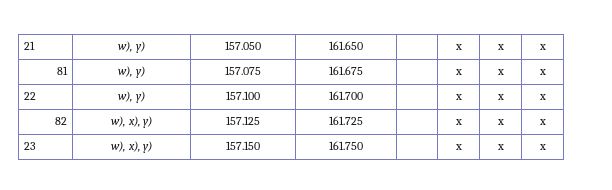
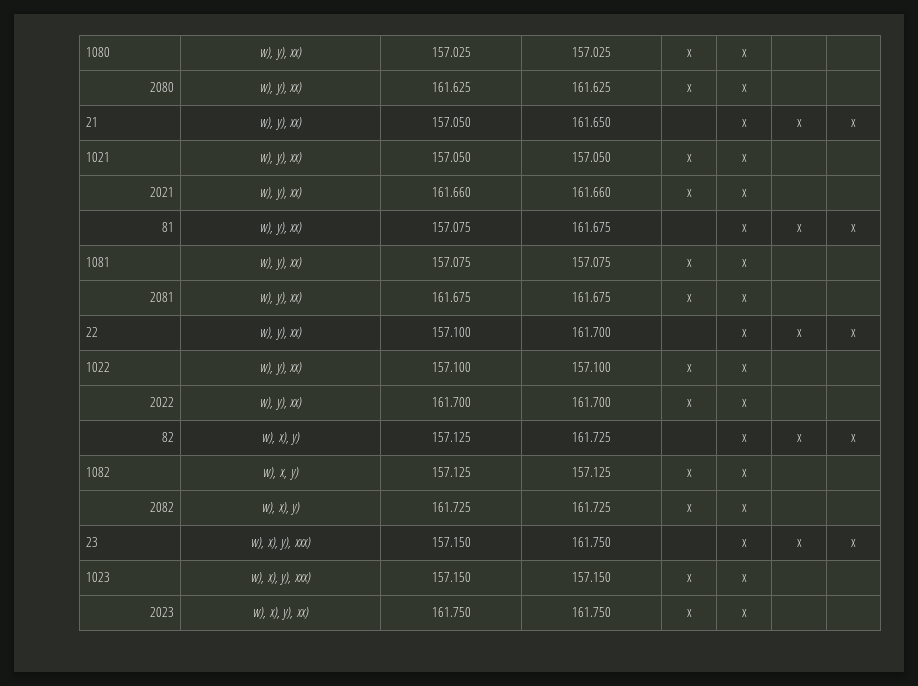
(24, 45) none -> [86,47,111,57] [259,47,303,60] [431,47,471,57] [572,47,611,57] [686,49,692,57] [741,49,747,57] [149,82,174,92] [259,82,303,95] [431,82,471,92] [572,82,611,92] [686,84,692,92] [741,84,747,92] 1080 | w), y), xx) | 157.025 | 157.025 | x | x | | // 2080 | w), y), xx) | 161.625 | 161.625 | x | x | | //
[135,41,145,53] y) -> [274,117,303,130] y), xx)
(546, 47) none -> [86,152,111,162] [259,152,303,165] [431,152,471,162] [572,152,611,162] [686,154,692,162] [741,154,747,162] [149,187,174,197] [259,187,303,200] [431,187,471,197] [572,187,611,197] [686,189,692,197] [741,189,747,197] // 1021 | w), y), xx) | 157.050 | 157.050 | x | x | | // 2021 | w), y), xx) | 161.660 | 161.660 | x | x | |
[135,66,145,78] y) -> [274,222,303,235] y), xx)
(546, 72) none -> [86,257,111,267] [259,257,303,270] [431,257,471,267] [572,257,611,267] [686,259,692,267] [741,259,747,267] [149,292,174,302] [259,292,303,305] [431,292,471,302] [572,292,611,302] [686,294,692,302] [741,294,747,302] // 1081 | w), y), xx) | 157.075 | 157.075 | x | x | | // 2081 | w), y), xx) | 161.675 | 161.675 | x | x | |
[135,91,145,103] y) -> [274,327,303,340] y), xx)
(546, 97) none -> [86,362,111,372] [259,362,303,375] [431,362,471,372] [572,362,611,372] [686,364,692,372] [741,364,747,372] [149,397,174,407] [259,397,303,410] [431,397,471,407] [572,397,611,407] [686,399,692,407] [741,399,747,407] // 1022 | w), y), xx) | 157.100 | 157.100 | x | x | | // 2022 | w), y), xx) | 161.700 | 161.700 | x | x | |
(546, 122) none -> [86,467,111,477] [263,467,299,480] [431,467,471,477] [572,467,611,477] [686,469,692,477] [741,469,747,477] [149,502,174,512] [261,502,301,515] [431,502,471,512] [572,502,611,512] [686,504,692,512] [741,504,747,512] // 1082 | w), x, y) | 157.125 | 157.125 | x | x | | // 2082 | w), x), y) | 161.725 | 161.725 | x | x | |
[142,141,152,153] y) -> [279,537,311,550] y), xxx)
(546, 147) none -> [86,572,111,582] [251,572,311,585] [431,572,471,582] [572,572,611,582] [686,574,692,582] [741,574,747,582] [149,607,174,617] [253,607,309,620] [431,607,471,617] [572,607,611,617] [686,609,692,617] [741,609,747,617] // 1023 | w), x), y), xxx) | 157.150 | 157.150 | x | x | | // 2023 | w), x), y), xx) | 161.750 | 161.750 | x | x | |

